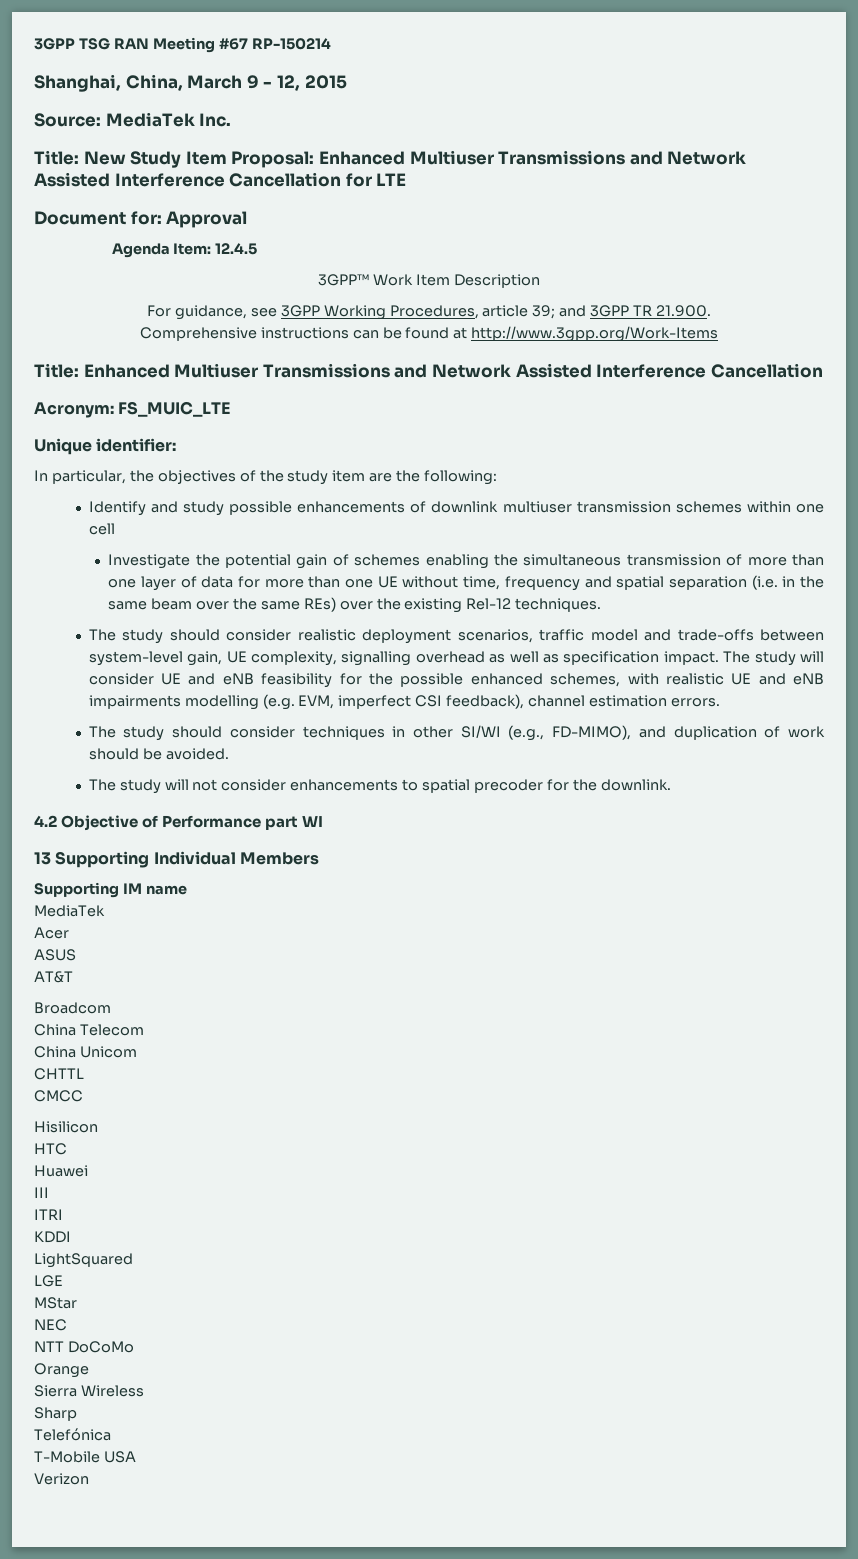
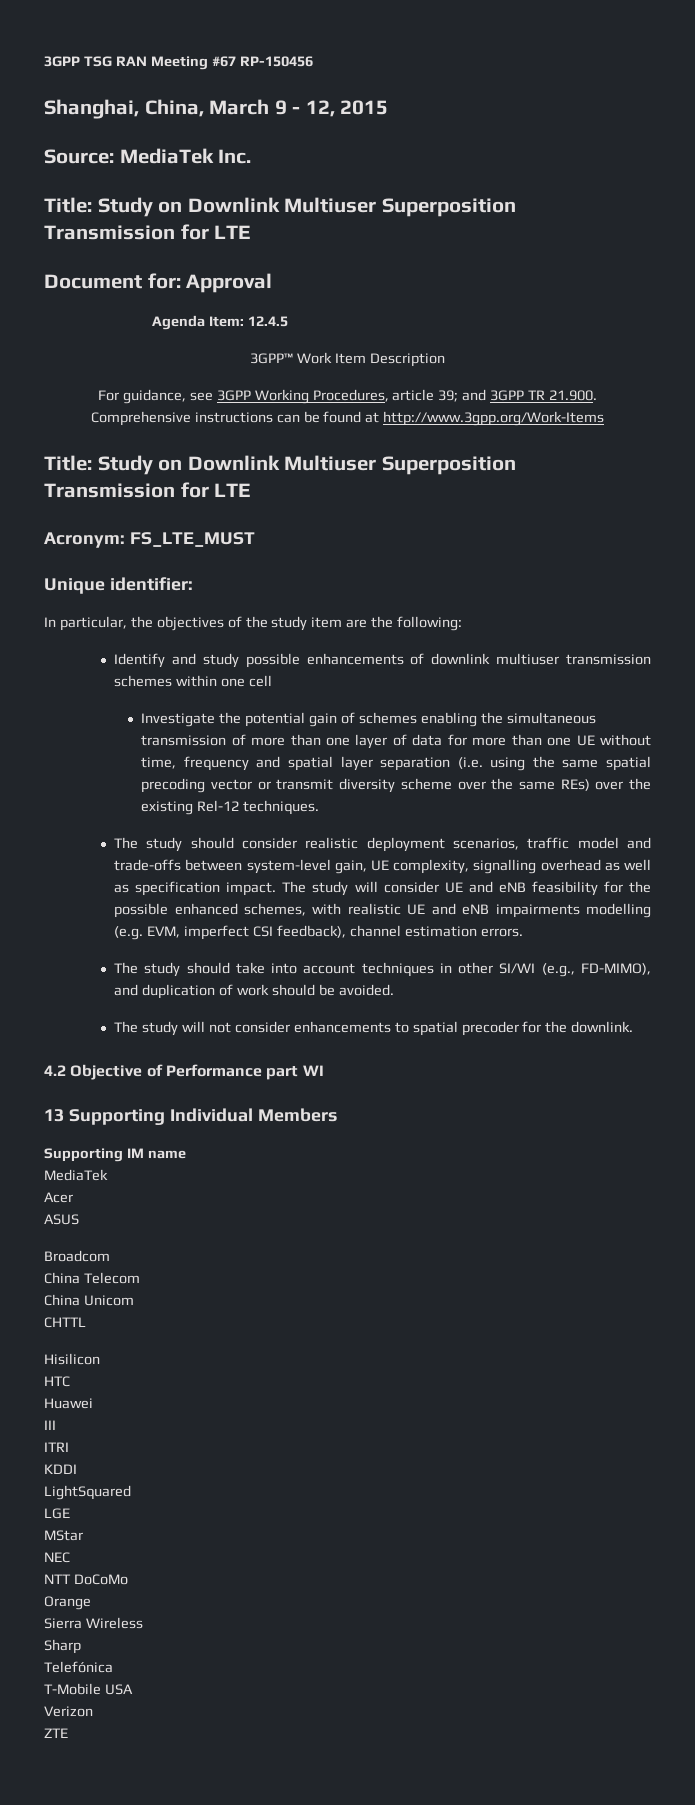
[251,38,331,50] RP-150214 -> [239,56,313,67] RP-150456
[83,150,747,168] [34,172,342,187] New Study Item Proposal: Enhanced Multiuser Transmissions and Network Assisted Interference Cancellation -> [97,197,516,217] [44,225,175,240] Study on Downlink Multiuser Superposition Transmission
[83,363,823,378] Enhanced Multiuser Transmissions and Network Assisted Interference Cancellation -> [97,455,516,475] [44,482,252,498] Study on Downlink Multiuser Superposition Transmission for LTE
[118,401,232,417] FS_MUIC_LTE -> [129,532,255,547] FS_LTE_MUST
(665, 583) none -> [340,756,373,771] layer
[782,576,825,588] [108,598,193,610] in the same beam -> [490,756,651,771] [141,778,452,793] using the same spatial precoding vector or transmit diversity scheme
[229,726,295,738] consider -> [235,962,356,974] take into account
[34,971,73,983] // AT&T -> (79, 1219) none
[34,1090,83,1102] // CMCC -> (86, 1322) none
(89, 1479) none -> [44,1728,68,1738] // ZTE

